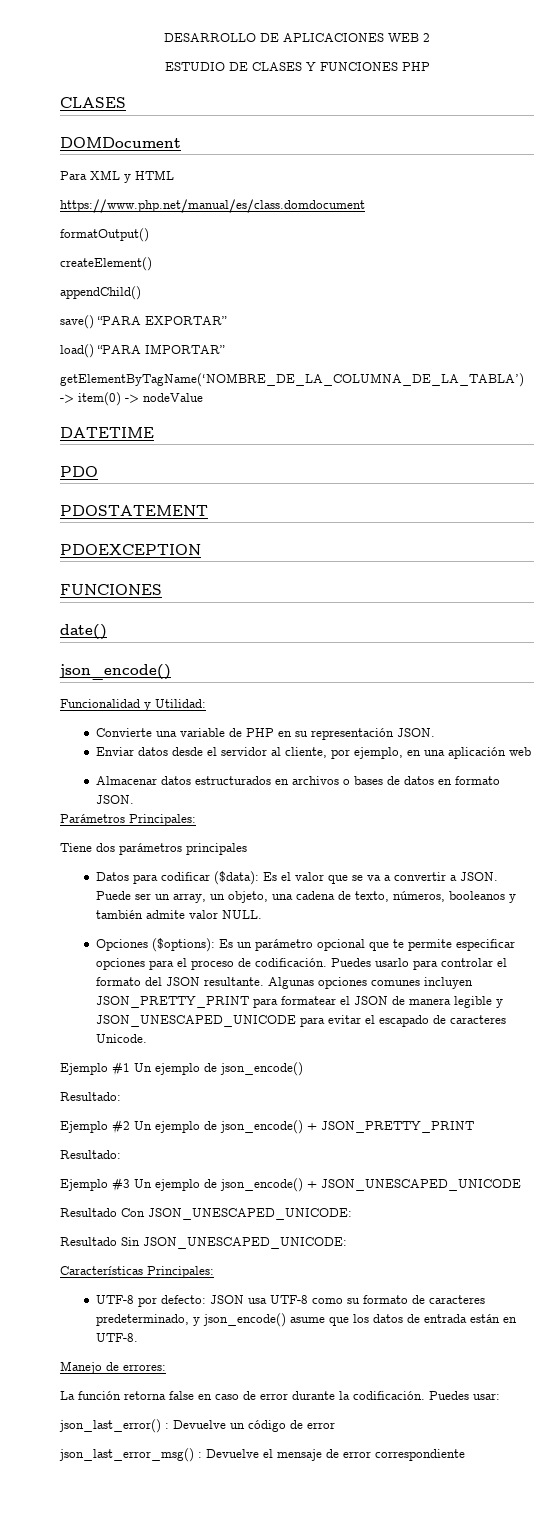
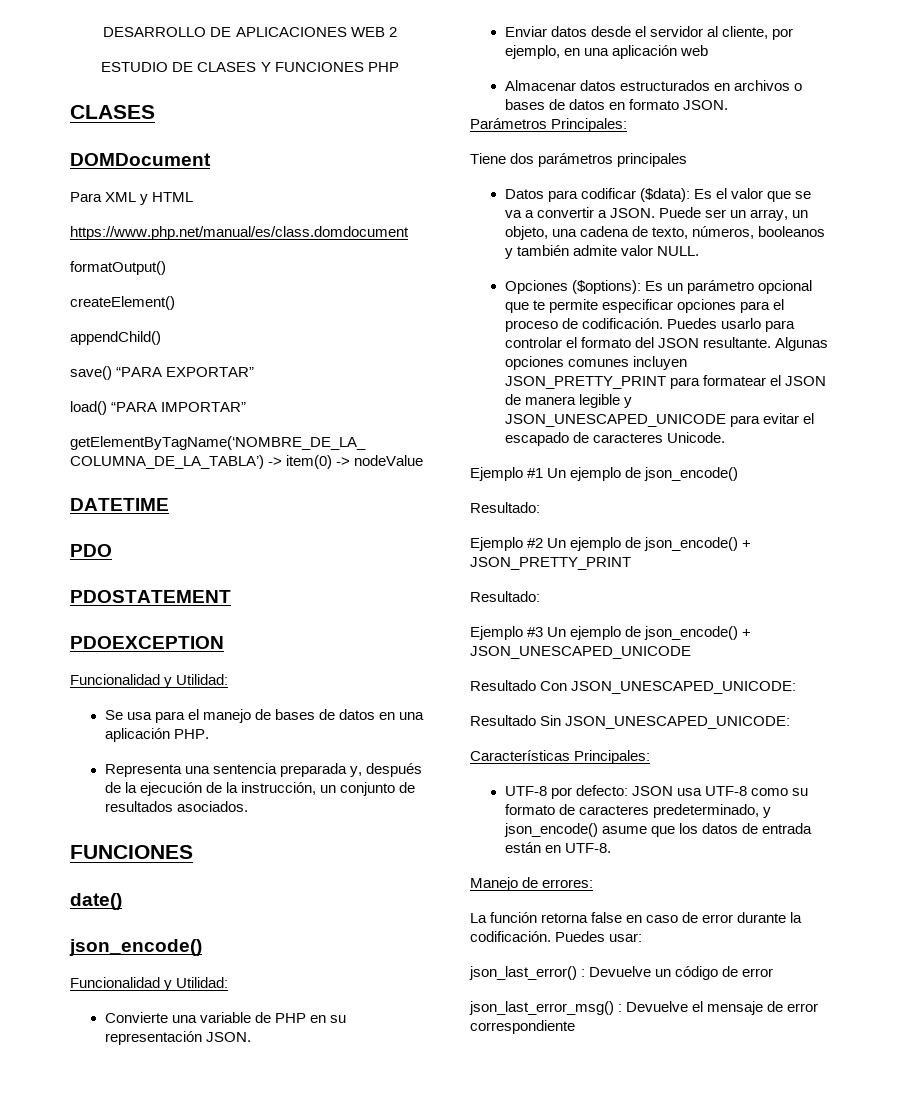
(201, 549) none -> [70,674,229,688] [104,709,425,723] [104,728,209,742] [104,763,422,777] [104,782,415,796] [104,801,248,812] // Funcionalidad y Utilidad: // Se usa para el manejo de bases de datos en una aplicación PHP. // Representa una sentencia preparada y, después de la ejecución de la instrucción, un conjunto de resultados asociados.

